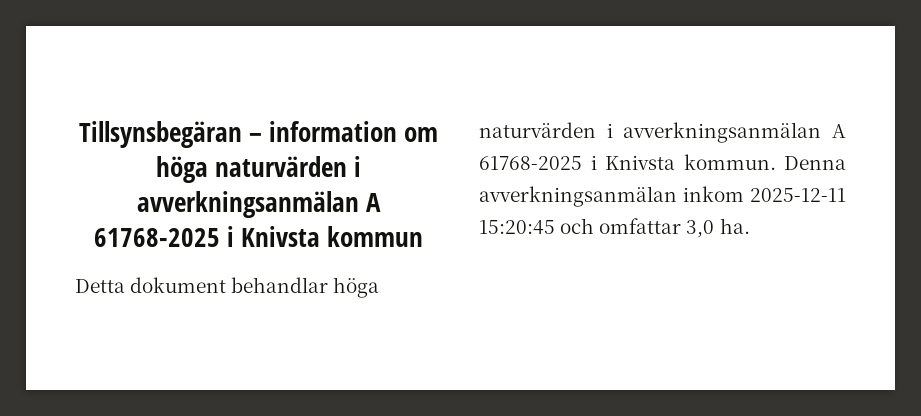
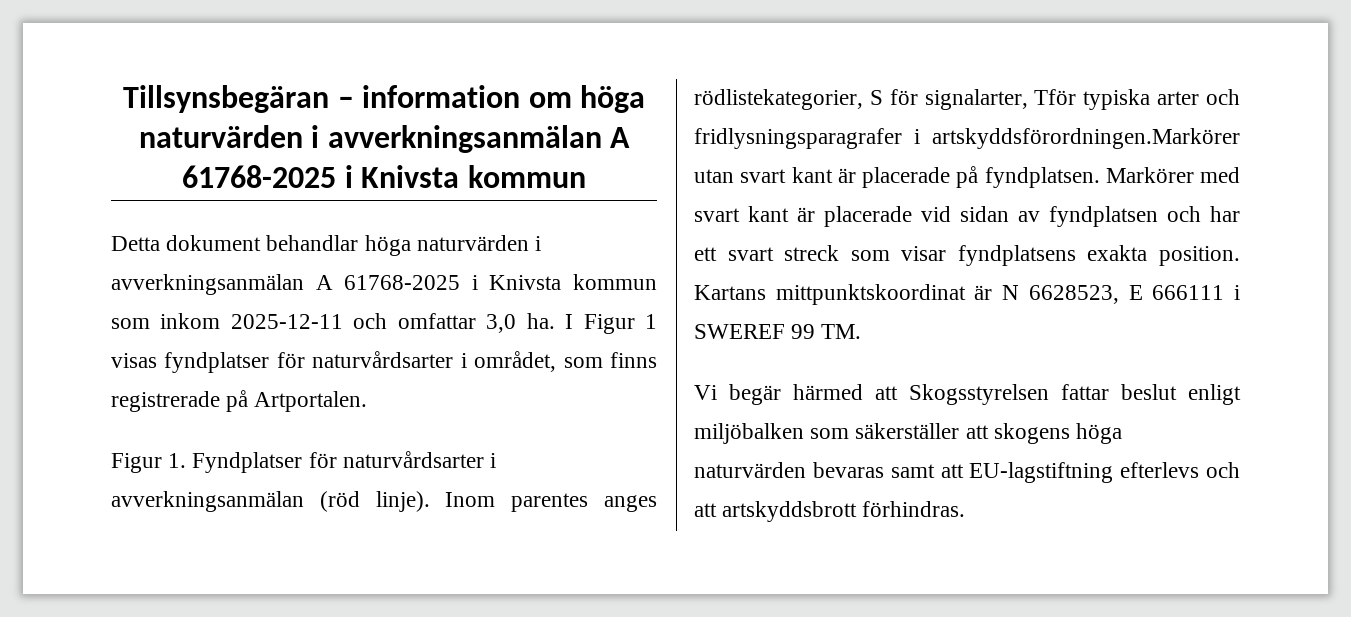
[683,154,846,170] [479,186,677,207] kommun. Denna avverkningsanmälan -> [572,274,657,290] [111,318,150,329] kommun som
[479,220,555,235] 15:20:45 -> (343, 321) none
(750, 226) none -> [565,314,658,334] [111,351,657,373] [111,390,368,412] [111,451,497,473] [111,491,657,512] [694,89,1240,110] [694,128,1240,149] [694,166,1240,188] [694,206,1240,227] [694,245,1240,266] [694,284,1240,305] [694,324,862,339] [694,384,1241,405] [694,423,1123,444] [694,462,1240,483] [694,501,966,522] I Figur 1 visas fyndplatser för naturvårdsarter i området, som finns registrerade på Artportalen. // Figur 1. Fyndplatser för naturvårdsarter i avverkningsanmälan (röd linje). Inom parentes anges rödlistekategorier, S för signalarter, Tför typiska arter och fridlysningsparagrafer i artskyddsförordningen.Markörer utan svart kant är placerade på fyndplatsen. Markörer med svart kant är placerade vid sidan av fyndplatsen och har ett svart streck som visar fyndplatsens exakta position. Kartans mittpunktskoordinat är N 6628523, E 666111 i SWEREF 99 TM. // Vi begär härmed att Skogsstyrelsen fattar beslut enligt miljöbalken som säkerställer att skogens höga naturvärden bevaras samt att EU-lagstiftning efterlevs och att artskyddsbrott förhindras.

